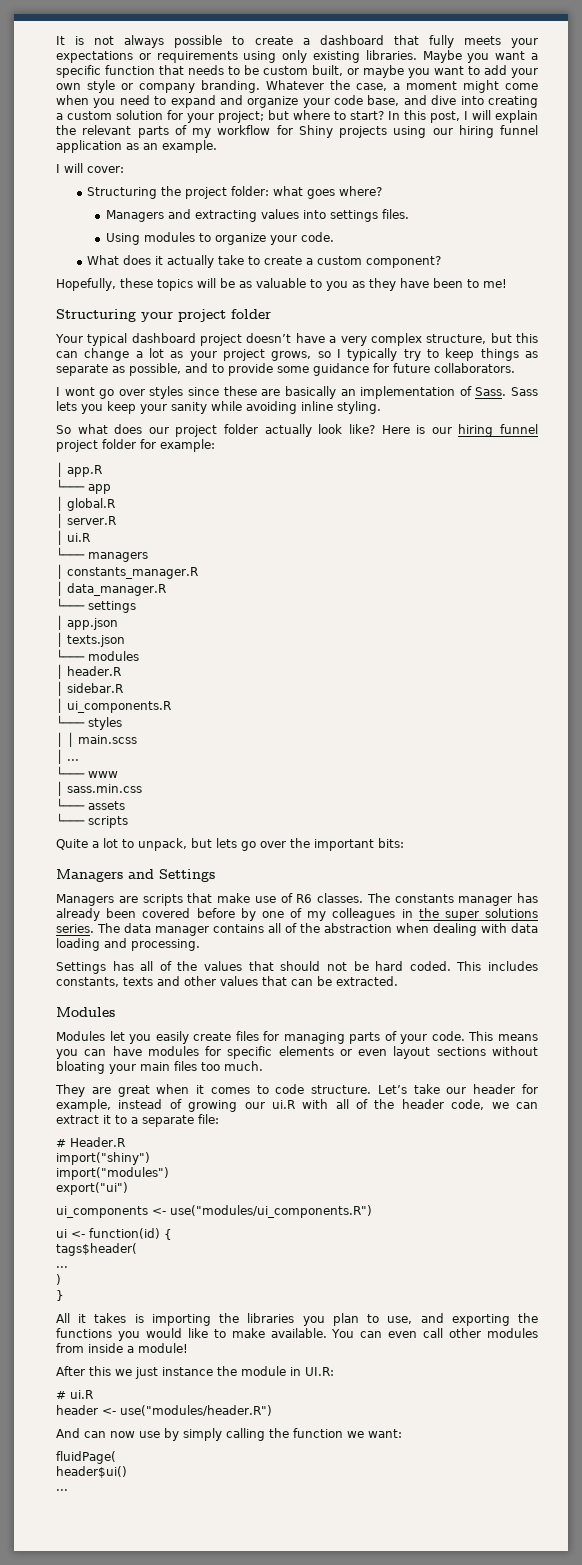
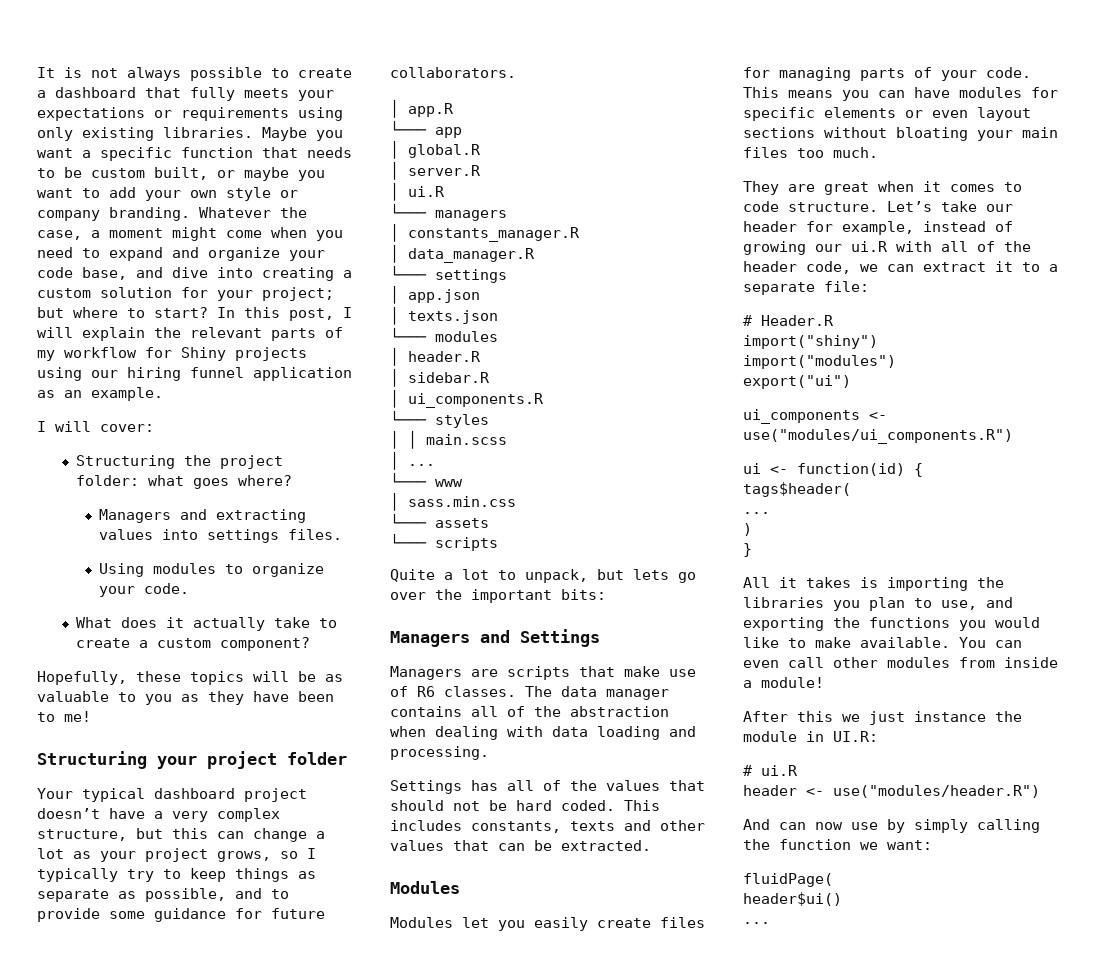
[56,386,539,399] [56,401,381,414] [56,424,539,437] [56,439,215,452] // I wont go over styles since these are basically an implementation of Sass. Sass lets you keep your sanity while avoiding inline styling. // So what does our project folder actually look like? Here is our hiring funnel project folder for example: -> (516, 72) none
[394,893,538,906] [56,908,538,921] [56,923,120,933] constants manager has already been covered before by one of my colleagues in the super solutions series. The -> (552, 691) none

